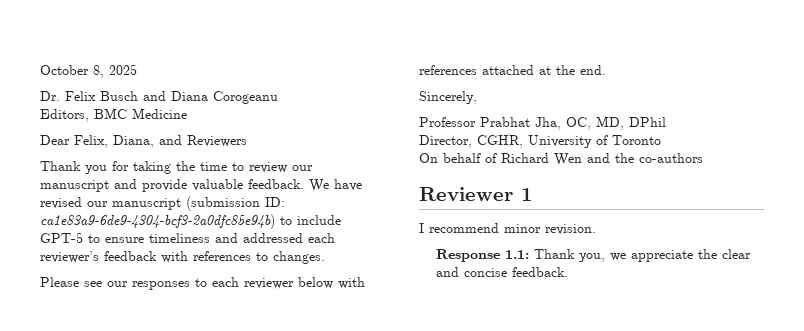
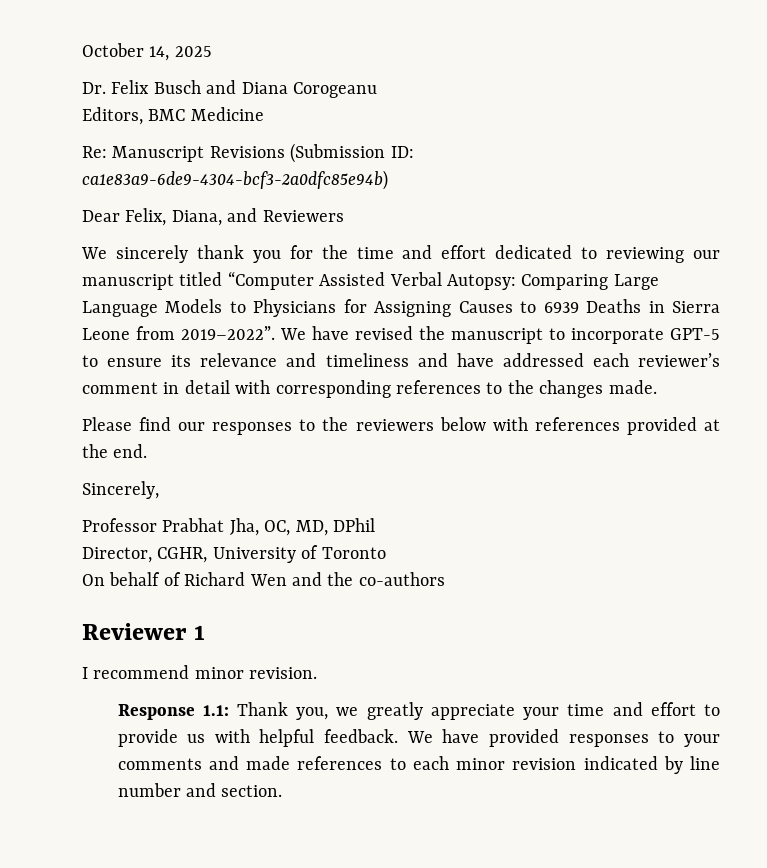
[93,65,104,78] 8, -> [149,46,170,61] 14,
(187, 113) none -> [82,143,414,163] [82,170,388,190] // Re: Manuscript Revisions (Submission ID: ca1e83a9-6de9-4304-bcf3-2a0dfc85e94b)
[40,161,81,171] Thank -> [81,245,244,263] We sincerely thank
[133,161,171,174] taking -> (313, 252) none
[232,162,313,173] [40,179,362,192] [40,196,285,211] [40,214,341,229] [40,232,144,243] to review our manuscript and provide valuable feedback. We have revised our manuscript (submission ID: ca1e83a9-6de9-4304-bcf3-2a0dfc85e94b) to include GPT-5 to ensure -> [402,245,720,263] [82,271,659,290] [82,299,720,317] [82,326,720,344] [82,353,317,367] and effort dedicated to reviewing our manuscript titled “Computer Assisted Verbal Autopsy: Comparing Large Language Models to Physicians for Assigning Causes to 6939 Deaths in Sierra Leone from 2019–2022”. We have revised the manuscript to incorporate GPT-5 to ensure its relevance and
(238, 238) none -> [456,353,494,367] have
[104,251,325,264] feedback with references to changes. -> [82,380,657,398] comment in detail with corresponding references to the changes made.
[84,281,102,287] see -> [139,417,172,431] find
[212,277,294,289] each reviewer -> [322,417,434,431] the reviewers
[482,65,534,75] attached -> [626,417,697,435] provided
[631,249,752,262] [436,267,569,277] appreciate the clear and concise feedback. -> [366,702,721,720] [117,729,721,747] [117,756,720,774] [117,783,283,797] greatly appreciate your time and effort to provide us with helpful feedback. We have provided responses to your comments and made references to each minor revision indicated by line number and section.

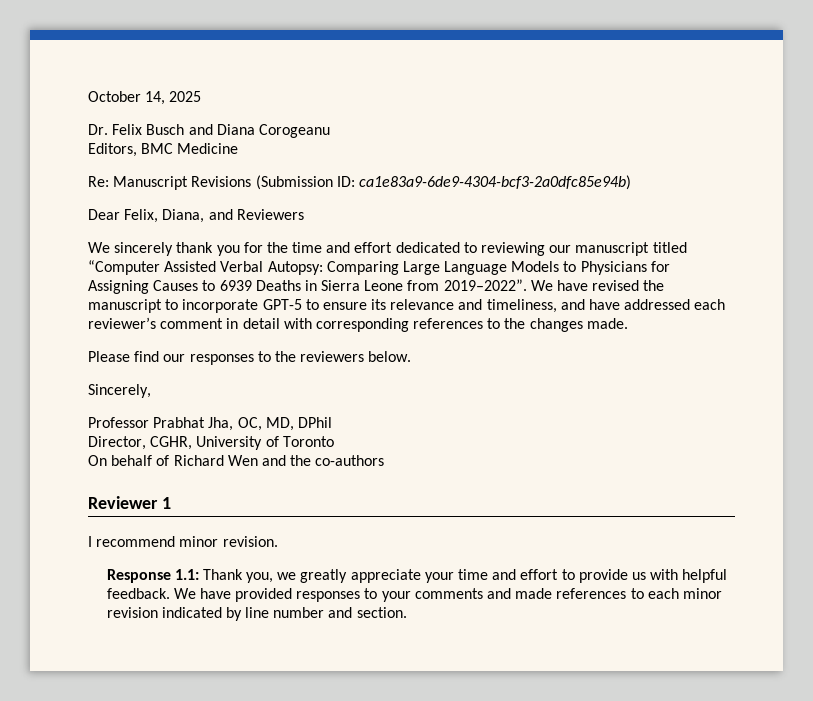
[325,353,409,367] timeliness -> [486,299,557,313] timeliness,
[439,417,721,435] [82,444,148,458] below with references provided at the end. -> [368,351,412,362] below.

